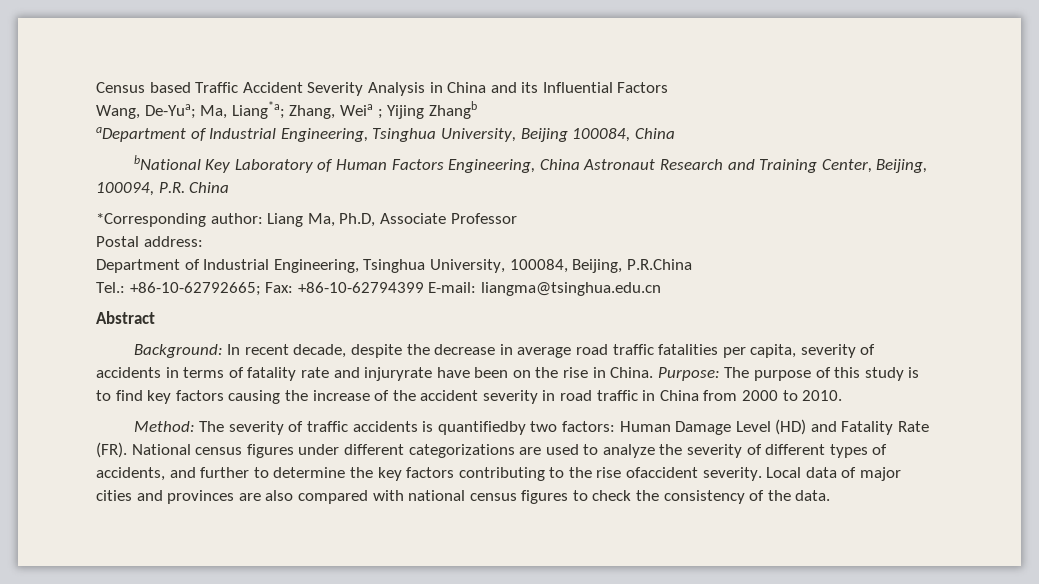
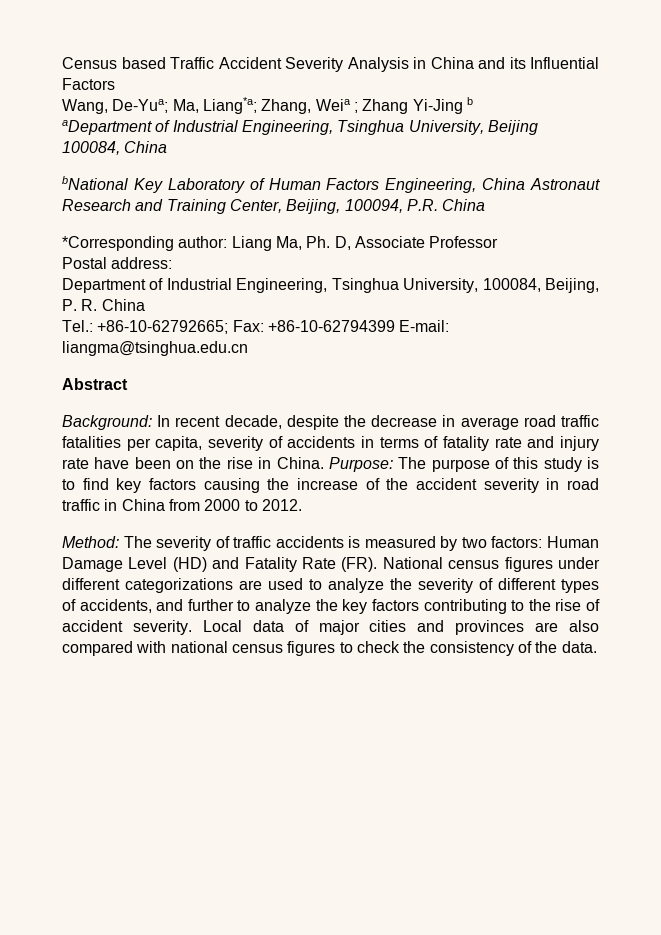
[387,101,477,119] Yijing Zhangb -> [362,97,473,114] Zhang Yi-Jing b
[339,213,376,227] Ph.D, -> [306,236,351,250] Ph. D,
[626,259,692,270] P.R.China -> [62,299,145,311] P. R. China
[364,367,433,381] injuryrate -> [560,436,599,451] [62,458,89,469] injury rate
[802,390,843,401] 2010. -> [261,499,302,511] 2012.
[437,421,526,435] quantifiedby -> [364,536,458,551] measured by
[273,467,346,478] determine -> [255,599,312,614] analyze
[626,467,699,478] ofaccident -> [586,599,601,611] [62,620,123,632] of accident

